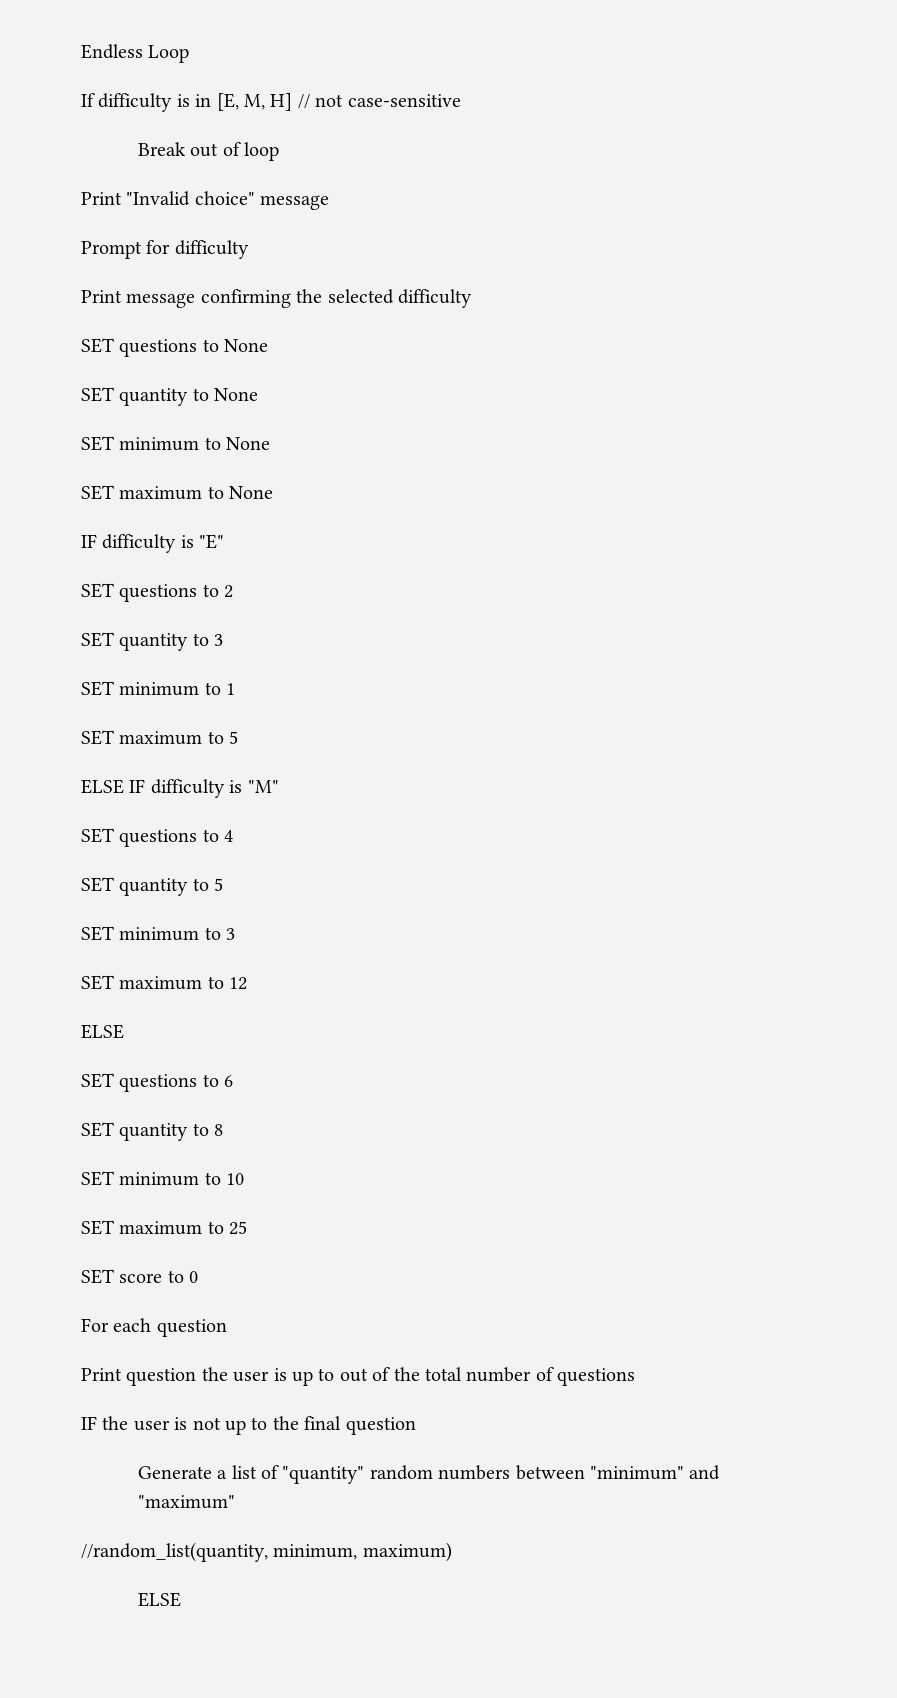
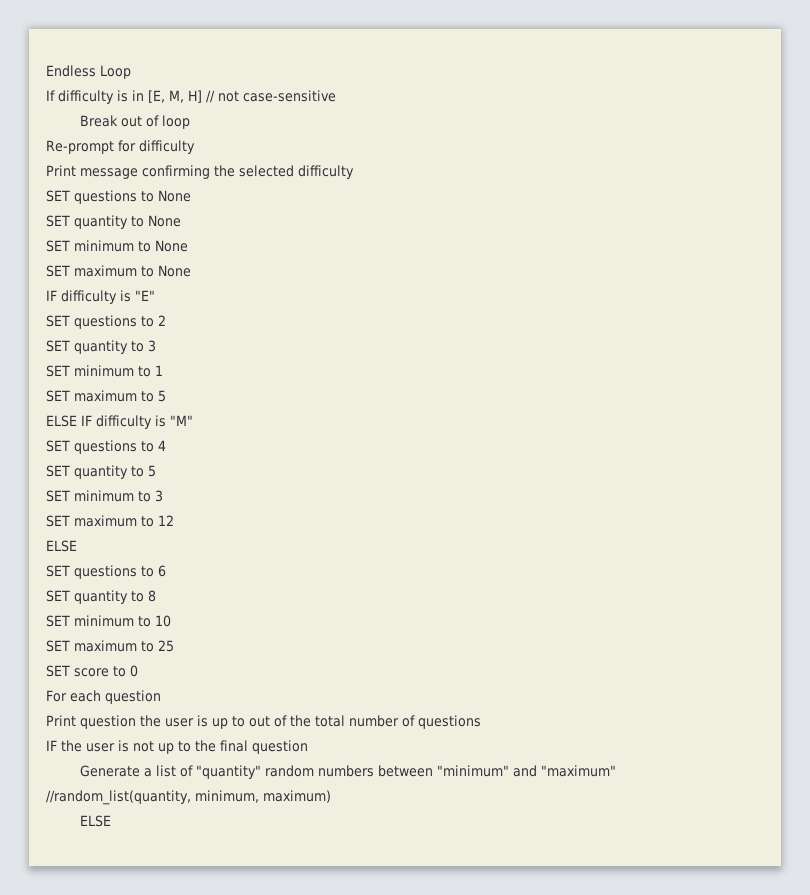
[81,191,330,210] [81,241,142,259] Print "Invalid choice" message // Prompt -> [46,140,114,154] Re-prompt

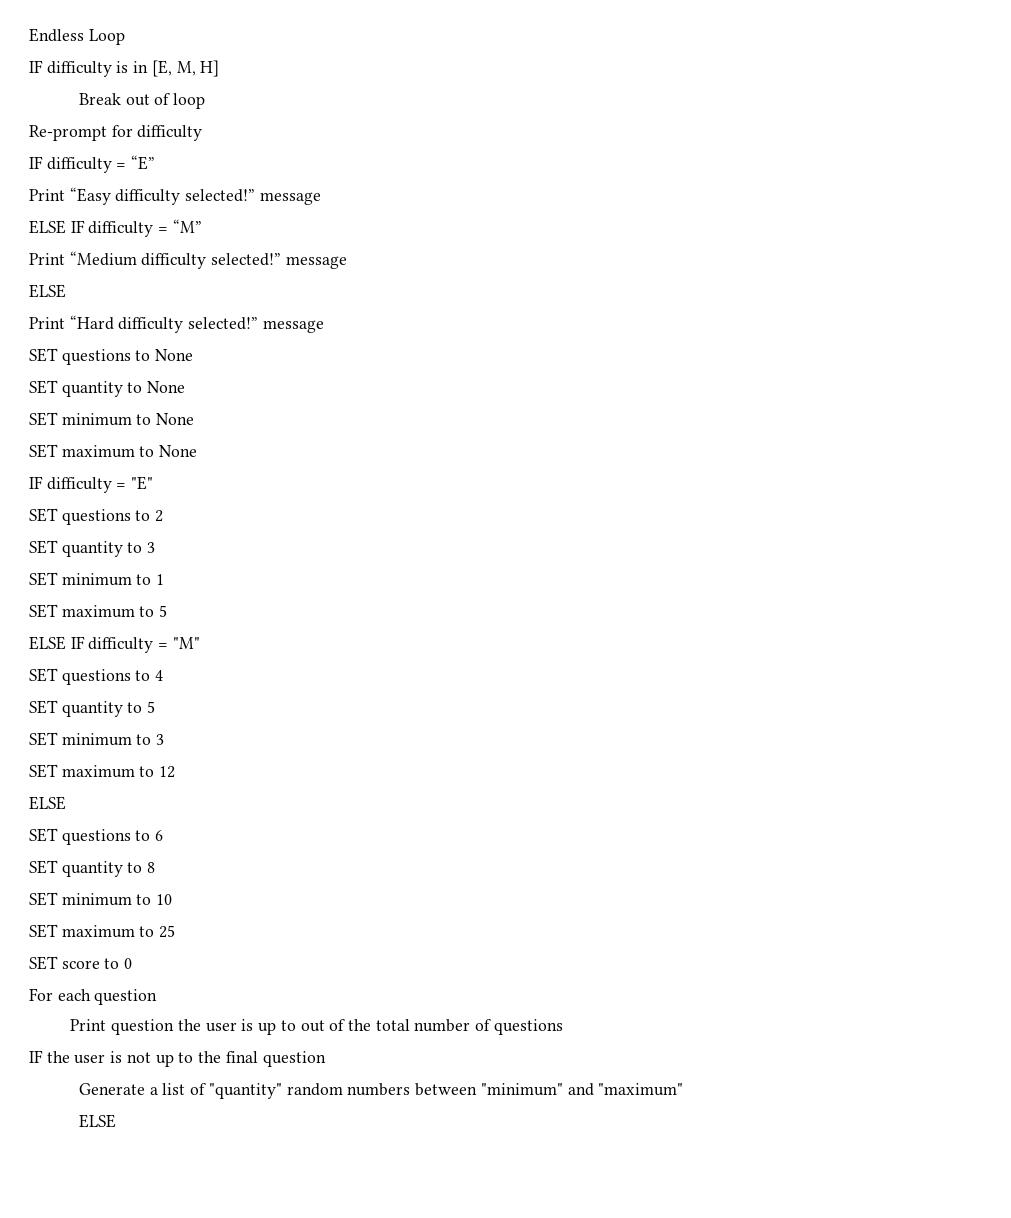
[46,90,55,101] If -> [29,60,43,73] IF
[206,90,336,103] // not case-sensitive -> (220, 68) none
[46,165,354,179] Print message confirming the selected difficulty -> [29,155,156,173] [29,187,321,205] [29,219,202,237] [29,251,347,269] [29,284,66,298] [29,315,324,333] IF difficulty = “E” // Print “Easy difficulty selected!” message // ELSE IF difficulty = “M” // Print “Medium difficulty selected!” message // ELSE // Print “Hard difficulty selected!” message
[120,290,131,302] is -> [116,483,127,489] =
[155,415,166,427] is -> [158,643,169,649] =
[46,790,331,805] // //random_list(quantity, minimum, maximum) -> (684, 1089) none

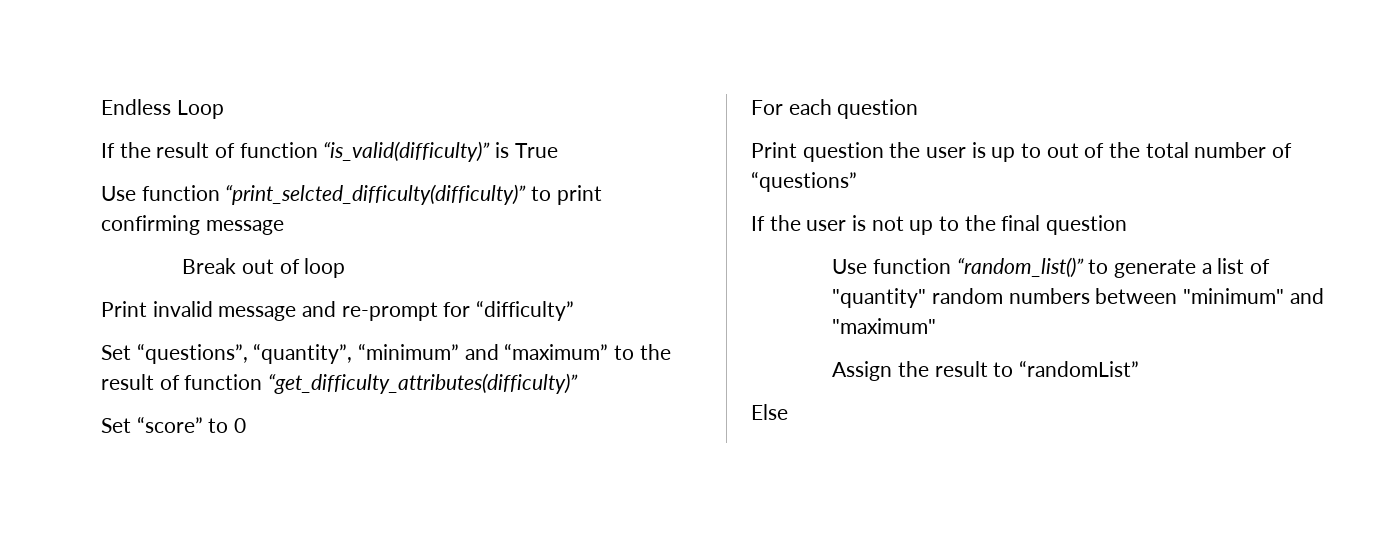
[29,60,220,77] [79,93,206,109] [29,125,203,141] [29,155,156,173] [29,187,321,205] [29,219,202,237] [29,251,347,269] [29,284,66,298] [29,315,324,333] [29,348,194,365] [29,380,186,397] [29,412,195,426] [29,444,198,458] [29,476,154,493] [29,508,164,525] [29,540,156,557] [29,572,165,586] [29,604,168,618] [29,636,200,653] [29,668,164,685] [29,700,156,717] [29,732,165,746] [29,764,176,778] [29,796,66,810] [29,828,164,845] [29,860,156,877] [29,892,173,906] [29,924,176,938] [29,956,100,970] IF difficulty is in [E, M, H] // Break out of loop // Re-prompt for difficulty // IF difficulty = “E” // Print “Easy difficulty selected!” message // ELSE IF difficulty = “M” // Print “Medium difficulty selected!” message // ELSE // Print “Hard difficulty selected!” message // SET questions to None // SET quantity to None // SET minimum to None // SET maximum to None // IF difficulty = "E" // SET questions to 2 // SET quantity to 3 // SET minimum to 1 // SET maximum to 5 // ELSE IF difficulty = "M" // SET questions to 4 // SET quantity to 5 // SET minimum to 3 // SET maximum to 12 // ELSE // SET questions to 6 // SET quantity to 8 // SET minimum to 10 // SET maximum to 25 // SET score -> [101,141,558,162] [101,184,602,205] [101,215,284,235] [182,258,346,278] [101,300,575,321] [101,343,671,364] [101,373,579,394] [101,416,203,433] If the result of function “is_valid(difficulty)” is True // Use function “print_selcted_difficulty(difficulty)” to print confirming message // Break out of loop // Print invalid message and re-prompt for “difficulty” // Set “questions”, “quantity”, “minimum” and “maximum” to the result of function “get_difficulty_attributes(difficulty)” // Set “score”
[493,1019,563,1035] [29,1050,43,1063] questions // IF -> [751,171,857,192] [751,216,765,231] “questions” // If
[79,1083,146,1095] Generate -> [832,257,1196,278] Use function “random_list()” to generate
[79,1114,117,1128] ELSE -> [832,360,1139,381] [751,404,788,420] Assign the result to “randomList” // Else

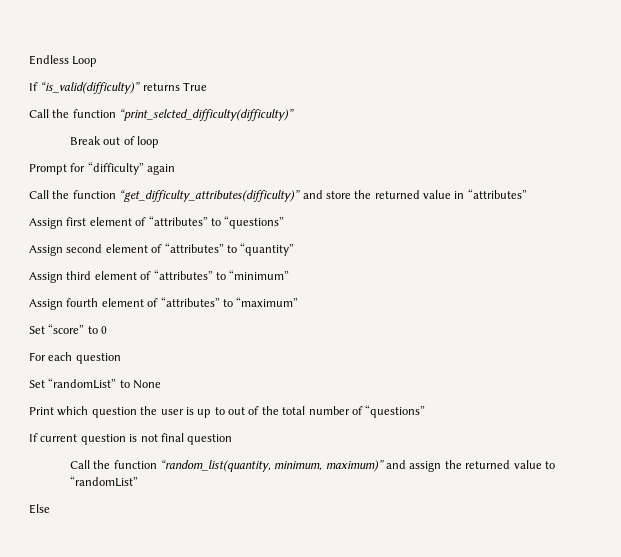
[119,141,510,162] the result of function “is_valid(difficulty)” is -> [40,81,180,94] “is_valid(difficulty)” returns
[101,186,136,201] Use -> [29,109,70,118] Call the
[531,185,602,205] [101,215,284,235] to print confirming message -> (295, 114) none
[101,300,575,321] [101,343,671,364] [101,373,579,394] Print invalid message and re-prompt for “difficulty” // Set “questions”, “quantity”, “minimum” and “maximum” to the result of function “get_difficulty_attributes(difficulty)” -> [29,162,176,175] [29,189,527,202] [29,216,285,229] [29,243,295,256] [29,270,290,283] [29,297,299,310] Prompt for “difficulty” again // Call the function “get_difficulty_attributes(difficulty)” and store the returned value in “attributes” // Assign first element of “attributes” to “questions” // Assign second element of “attributes” to “quantity” // Assign third element of “attributes” to “minimum” // Assign fourth element of “attributes” to “maximum”
[751,142,797,158] // Print -> [29,378,162,389] [29,406,89,416] // Set “randomList” to None // Print which
[769,215,1128,235] [832,257,1270,278] [832,288,1324,308] [832,318,937,334] [832,361,988,381] the user is not up to the final question // Use function “random_list()” to generate a list of "quantity" random numbers between "minimum" and "maximum" // Assign the result -> [40,433,233,445] [69,459,542,472] current question is not final question // Call the function “random_list(quantity, minimum, maximum)” and assign the returned value

